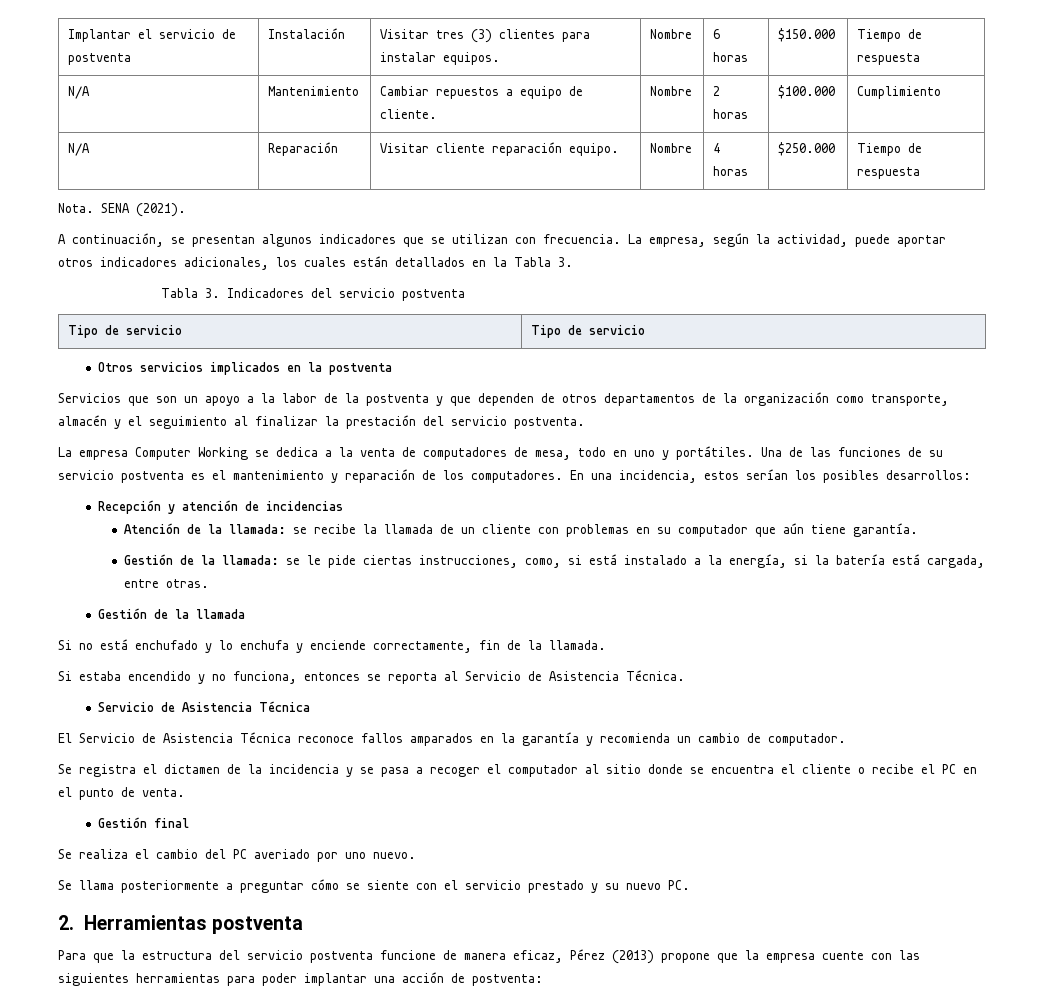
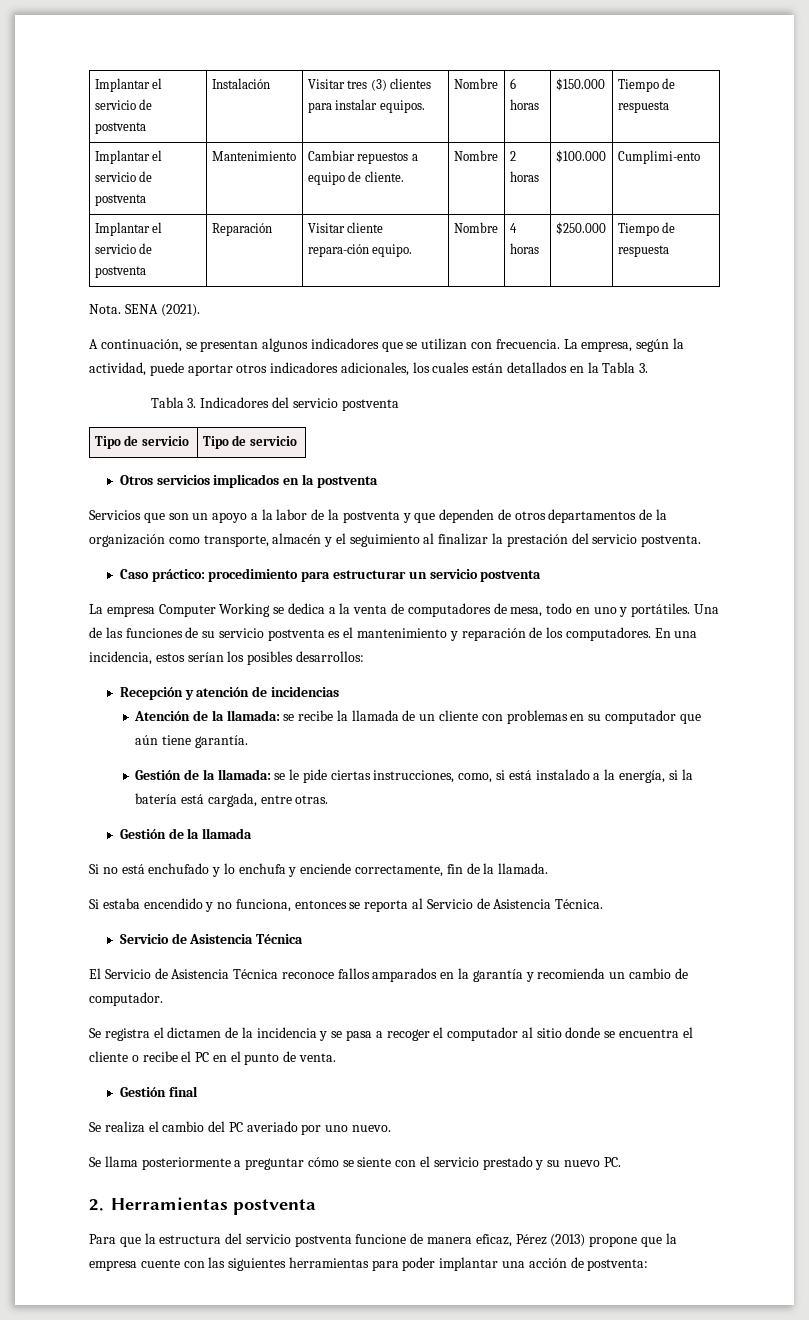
[68,86,91,99] N/A -> [94,150,163,164] [94,171,153,182] [94,194,146,206] Implantar el servicio de postventa
[857,86,942,99] [68,143,91,156] Cumplimiento // N/A -> [617,150,700,164] [94,222,163,236] [94,243,153,254] [94,266,146,278] Cumplimi-ento // Implantar el servicio de postventa
[492,142,563,156] reparación -> [307,244,369,257] repara-ción
(585, 423) none -> [119,568,542,582] // Caso práctico: procedimiento para estructurar un servicio postventa

